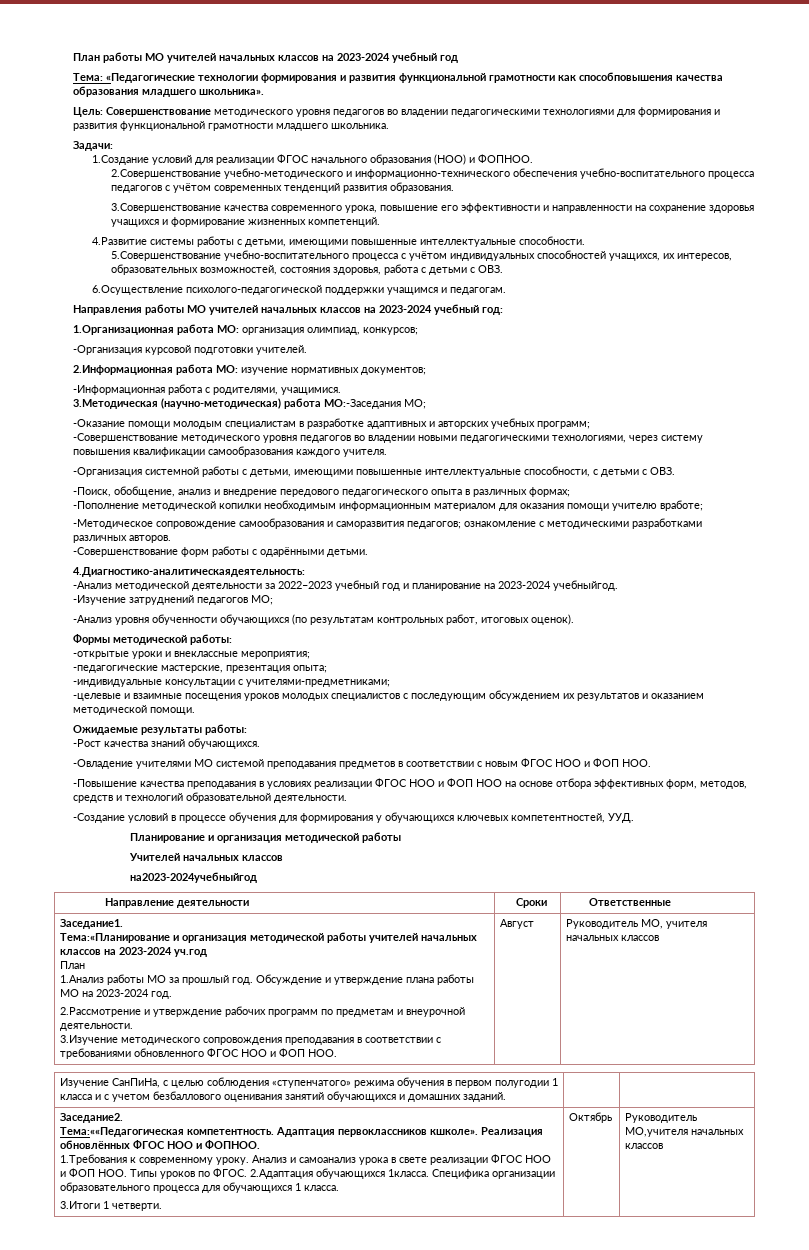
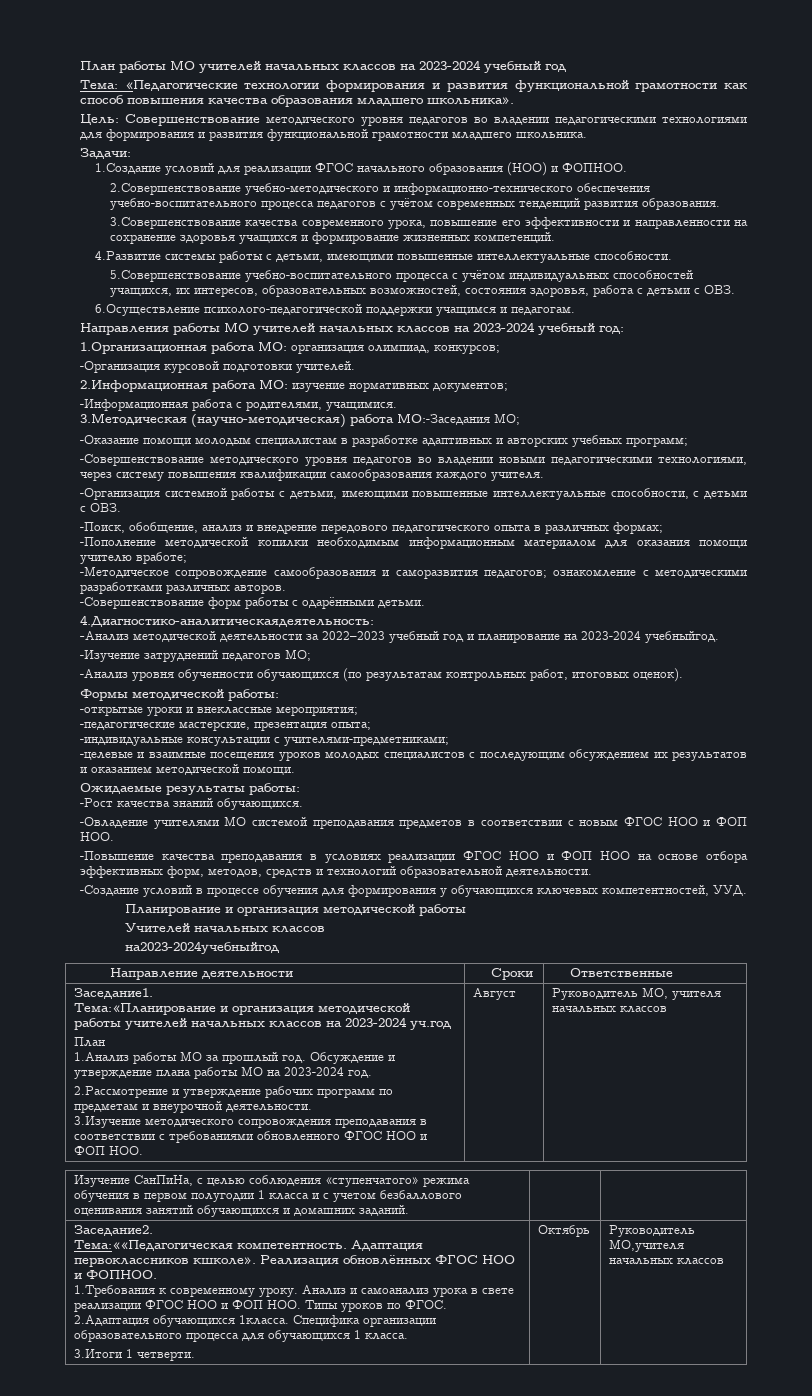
[579,72,674,81] способповышения -> [79,95,204,104] способ повышения

